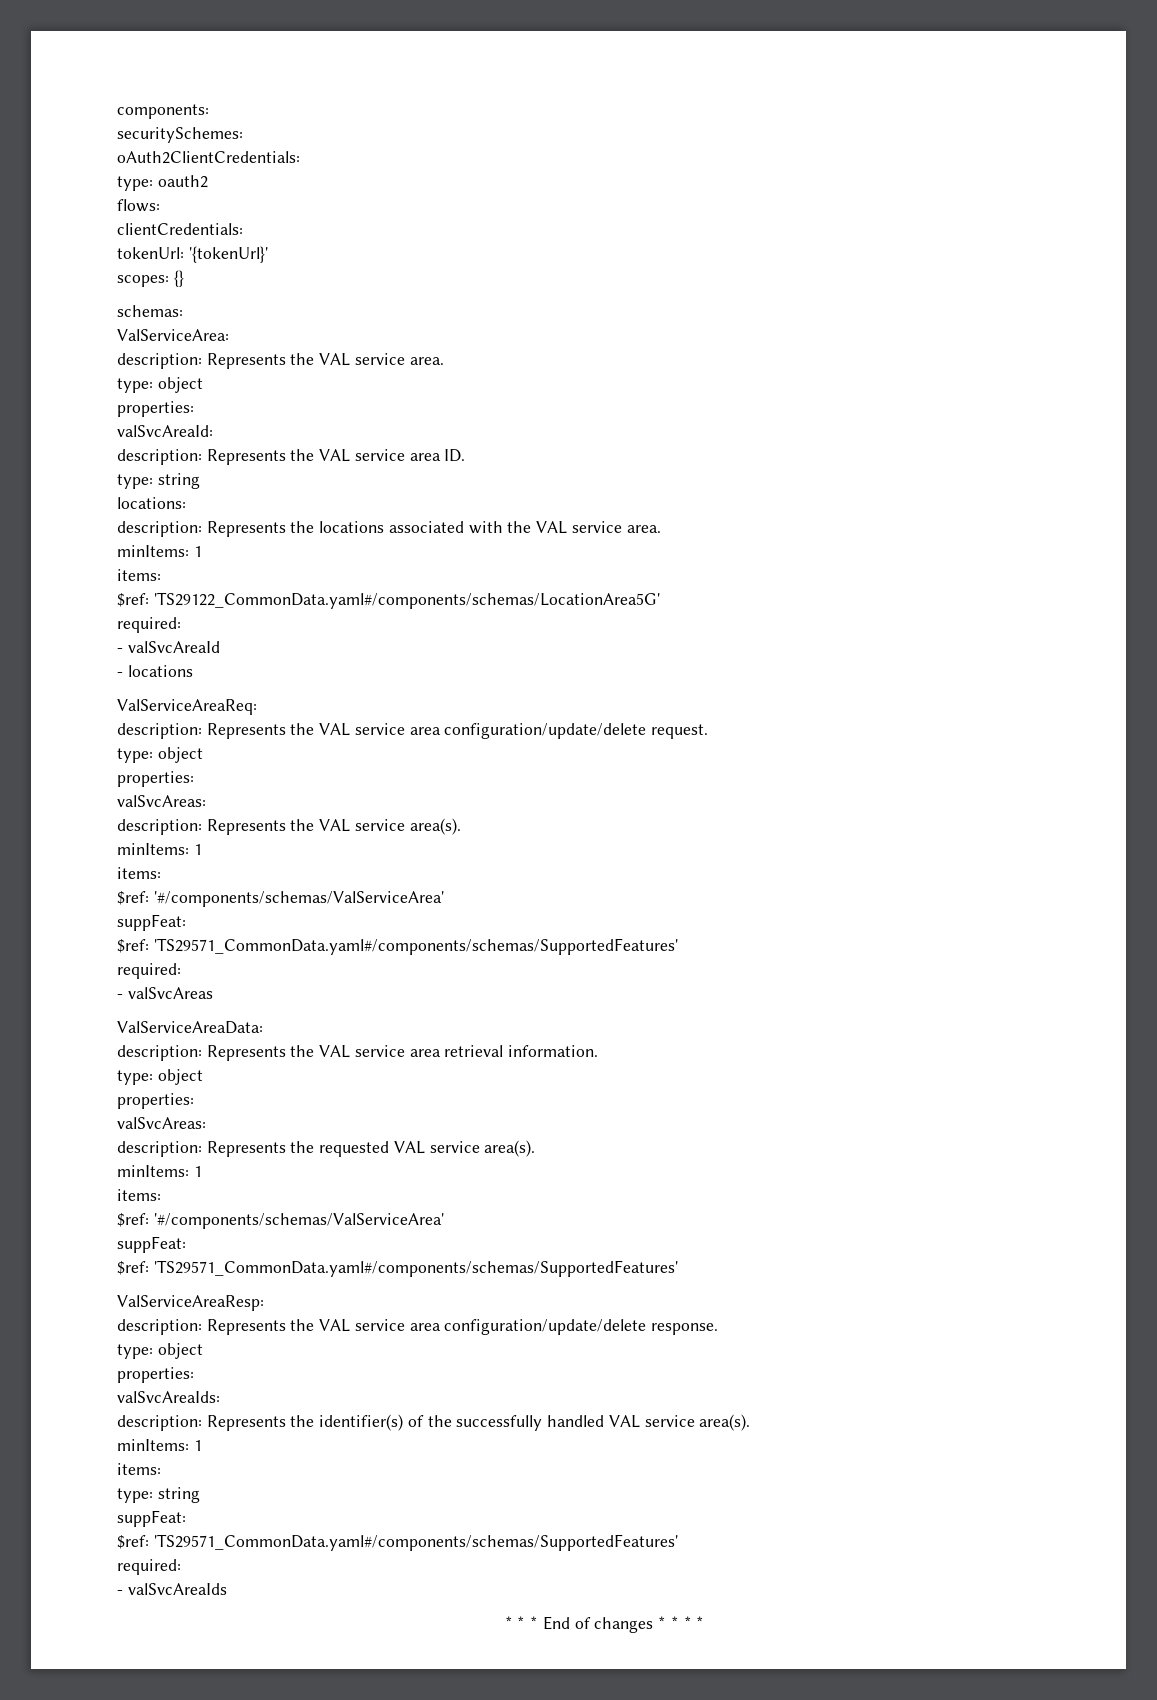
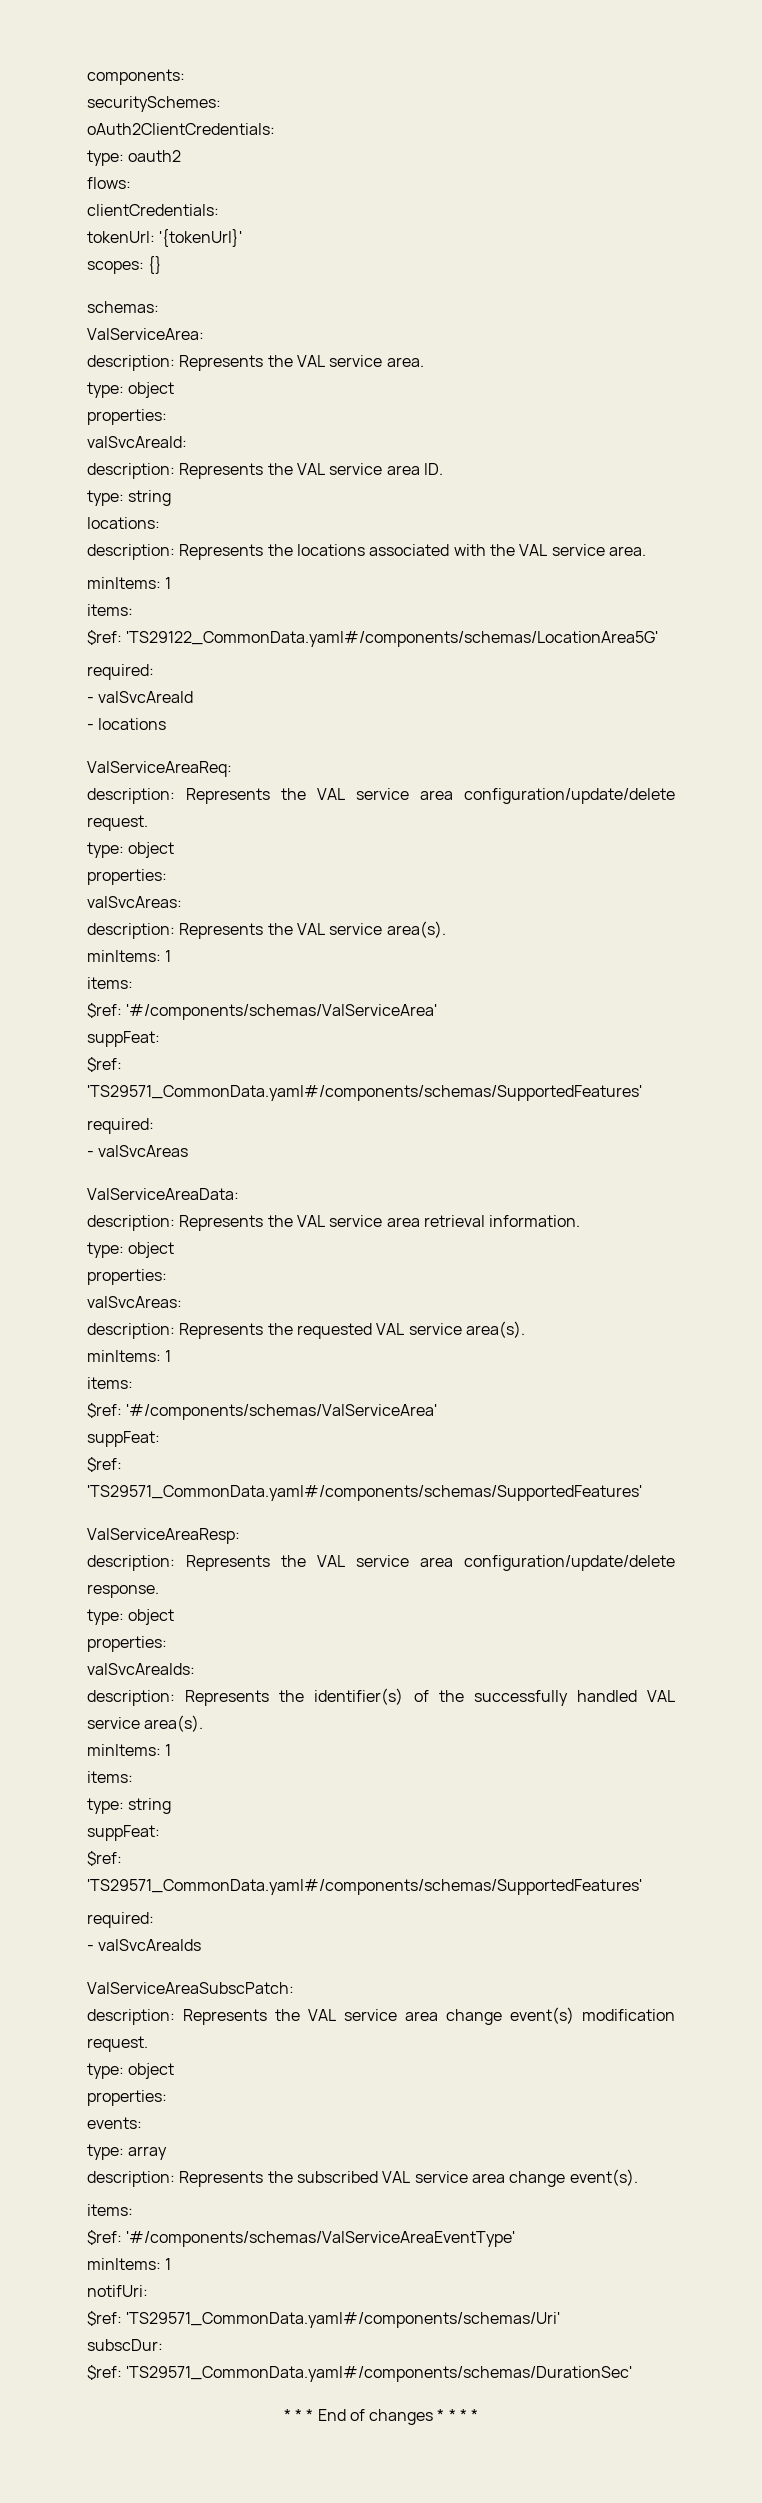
(227, 1589) none -> [87,1982,294,1994] [87,2007,675,2025] [87,2036,148,2052] [87,2063,175,2079] [87,2090,167,2106] [87,2117,142,2129] [87,2144,168,2160] [87,2169,638,2187] [87,2204,133,2216] [87,2230,516,2247] [87,2258,172,2270] [87,2285,148,2297] [87,2311,561,2328] [87,2339,163,2351] [87,2365,633,2382] // ValServiceAreaSubscPatch: // description: Represents the VAL service area change event(s) modification request. // type: object // properties: // events: // type: array // description: Represents the subscribed VAL service area change event(s). // items: // $ref: '#/components/schemas/ValServiceAreaEventType' // minItems: 1 // notifUri: // $ref: 'TS29571_CommonData.yaml#/components/schemas/Uri' // subscDur: // $ref: 'TS29571_CommonData.yaml#/components/schemas/DurationSec'

